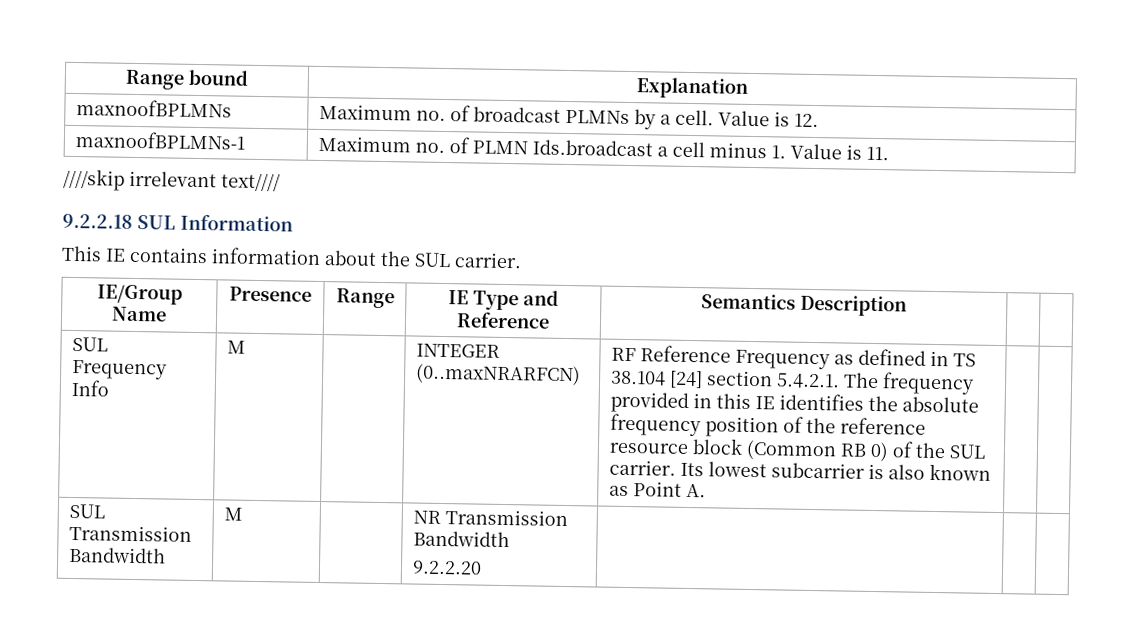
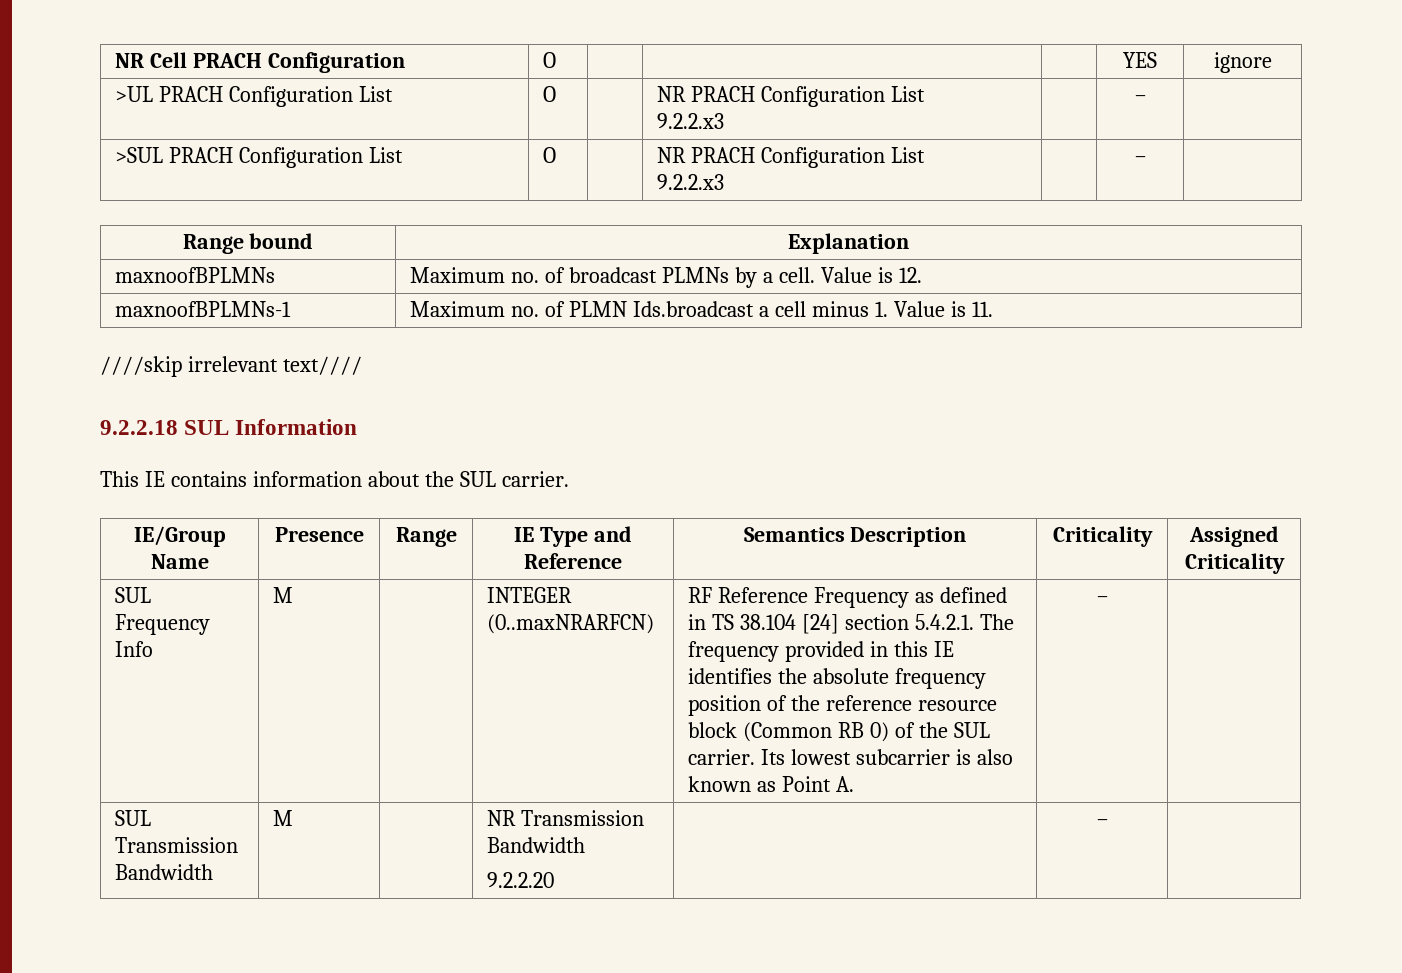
(125, 79) none -> [115,52,406,73] [543,52,557,68] [1123,52,1157,68] [1213,52,1272,73] [115,86,394,107] [543,86,557,102] [657,86,926,107] [657,113,725,129] [1134,95,1146,102] [115,147,404,168] [543,147,557,163] [657,147,926,168] [657,174,725,190] [1134,156,1146,163] NR Cell PRACH Configuration | O | | | | YES | ignore // >UL PRACH Configuration List | O | | NR PRACH Configuration List // 9.2.2.x3 | | – | // >SUL PRACH Configuration List | O | | NR PRACH Configuration List // 9.2.2.x3 | | – | //
(907, 305) | -> [1052,526,1153,547] [1188,526,1279,547] [1184,553,1285,574] Criticality | Assigned Criticality
(706, 490) none -> [1096,596,1108,603] –
(482, 567) none -> [1096,819,1108,826] –

